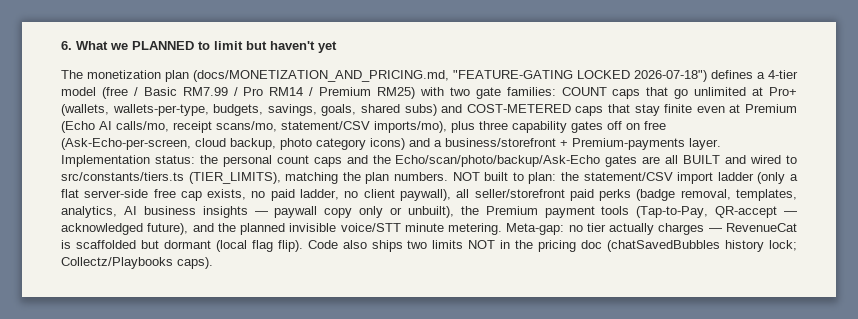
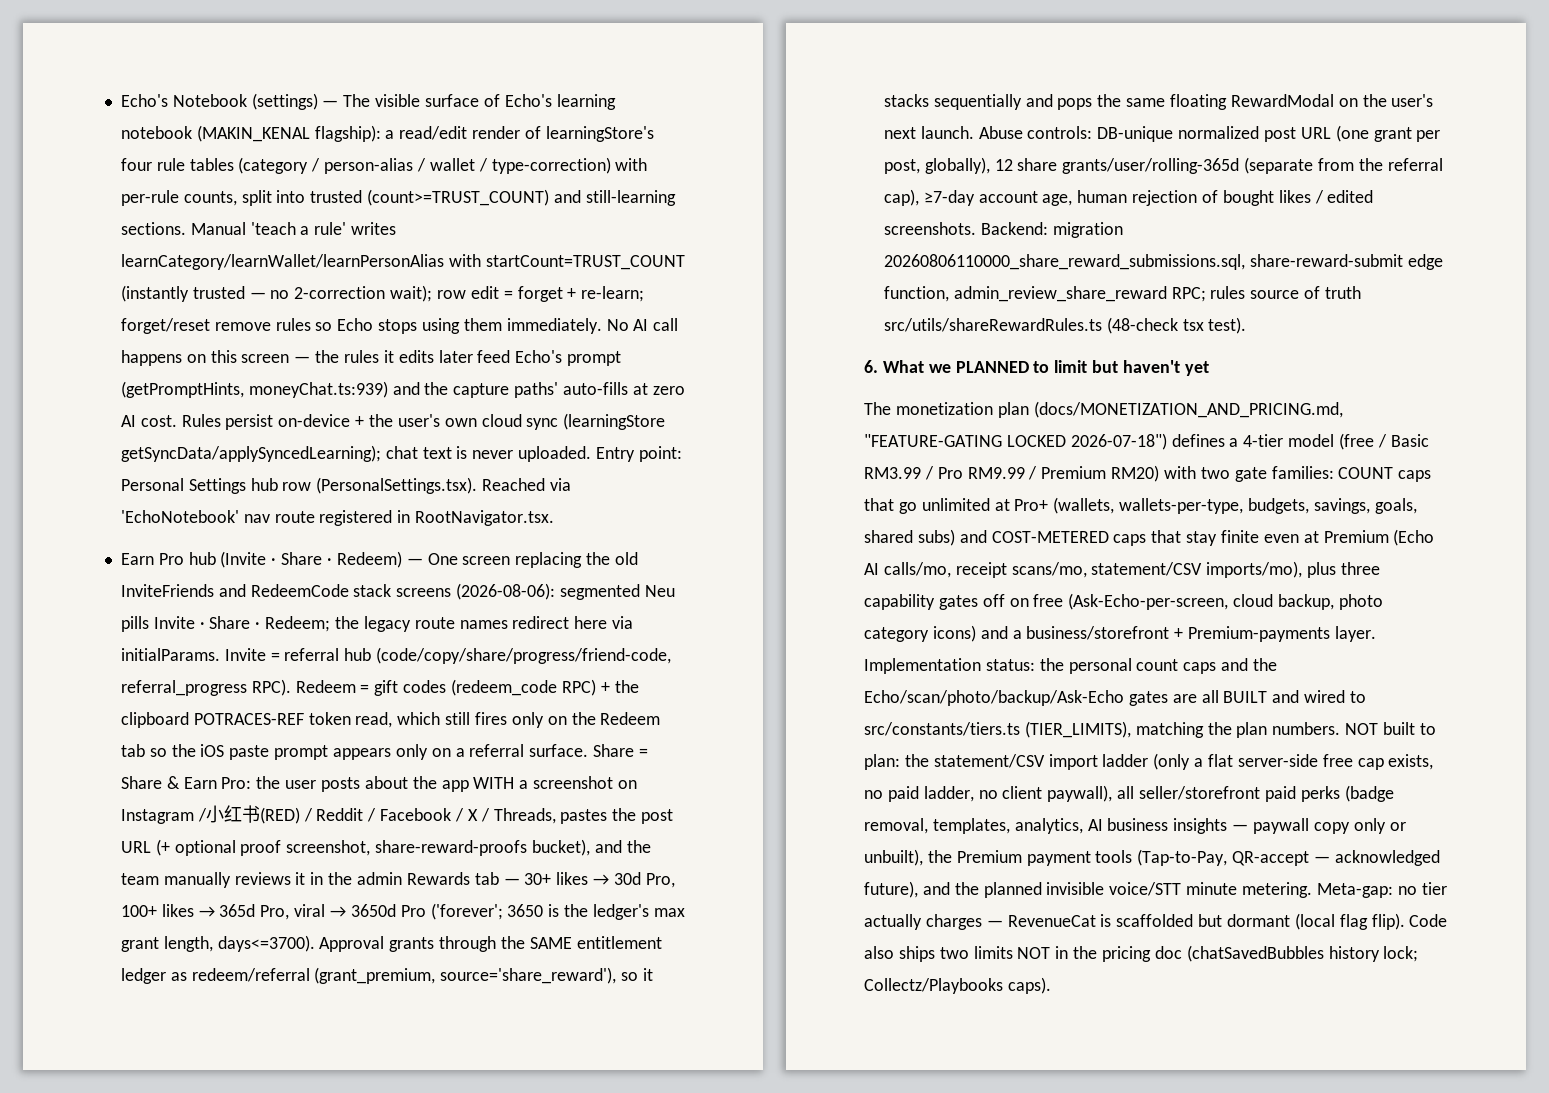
(61, 45) none -> [120,93,616,110] [120,125,654,142] [120,157,648,174] [120,189,676,206] [120,222,397,235] [120,254,685,270] [120,285,645,302] [120,318,679,334] [120,350,622,366] [120,381,685,398] [120,413,666,430] [120,445,682,462] [120,477,571,494] [120,510,555,526] [120,551,638,568] [120,583,675,600] [120,616,634,632] [120,647,672,664] [120,679,639,696] [120,712,661,728] [120,744,648,760] [120,776,637,792] [120,805,674,824] [120,839,651,856] [120,872,675,888] [120,903,685,920] [120,935,662,952] [120,967,653,984] [883,94,1434,110] [883,125,1441,142] [883,157,1443,174] [883,189,1374,206] [883,222,1123,238] [883,254,1443,270] [883,286,1361,302] [883,317,1247,334] Echo's Notebook (settings) — The visible surface of Echo's learning notebook (MAKIN_KENAL flagship): a read/edit render of learningStore's four rule tables (category / person-alias / wallet / type-correction) with per-rule counts, split into trusted (count>=TRUST_COUNT) and still-learning sections. Manual 'teach a rule' writes learnCategory/learnWallet/learnPersonAlias with startCount=TRUST_COUNT (instantly trusted — no 2-correction wait); row edit = forget + re-learn; forget/reset remove rules so Echo stops using them immediately. No AI call happens on this screen — the rules it edits later feed Echo's prompt (getPromptHints, moneyChat.ts:939) and the capture paths' auto-fills at zero AI cost. Rules persist on-device + the user's own cloud sync (learningStore getSyncData/applySyncedLearning); chat text is never uploaded. Entry point: Personal Settings hub row (PersonalSettings.tsx). Reached via 'EchoNotebook' nav route registered in RootNavigator.tsx. // Earn Pro hub (Invite · Share · Redeem) — One screen replacing the old InviteFriends and RedeemCode stack screens (2026-08-06): segmented Neu pills Invite · Share · Redeem; the legacy route names redirect here via initialParams. Invite = referral hub (code/copy/share/progress/friend-code, referral_progress RPC). Redeem = gift codes (redeem_code RPC) + the clipboard POTRACES-REF token read, which still fires only on the Redeem tab so the iOS paste prompt appears only on a referral surface. Share = Share & Earn Pro: the user posts about the app WITH a screenshot on Instagram /小红书(RED) / Reddit / Facebook / X / Threads, pastes the post URL (+ optional proof screenshot, share-reward-proofs bucket), and the team manually reviews it in the admin Rewards tab — 30+ likes → 30d Pro, 100+ likes → 365d Pro, viral → 3650d Pro ('forever'; 3650 is the ledger's max grant length, days<=3700). Approval grants through the SAME entitlement ledger as redeem/referral (grant_premium, source='share_reward'), so it stacks sequentially and pops the same floating RewardModal on the user's next launch. Abuse controls: DB-unique normalized post URL (one grant per post, globally), 12 share grants/user/rolling-365d (separate from the referral cap), ≥7-day account age, human rejection of bought likes / edited screenshots. Backend: migration 20260806110000_share_reward_submissions.sql, share-reward-submit edge function, admin_review_share_reward RPC; rules source of truth src/utils/shareRewardRules.ts (48-check tsx test). //
[182,87,228,96] RM7.99 -> [864,467,921,479] RM3.99
[269,87,304,96] RM14 -> [967,467,1025,479] RM9.99
[377,87,416,99] RM25) -> [1111,465,1160,482] RM20)

